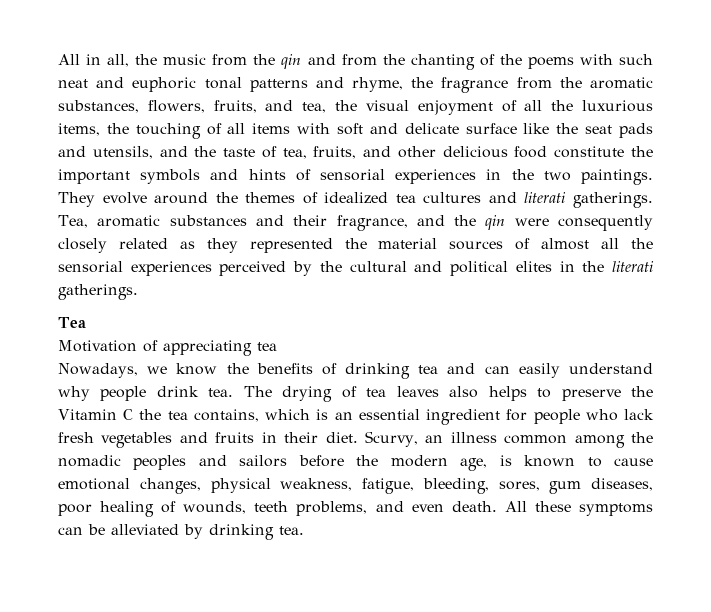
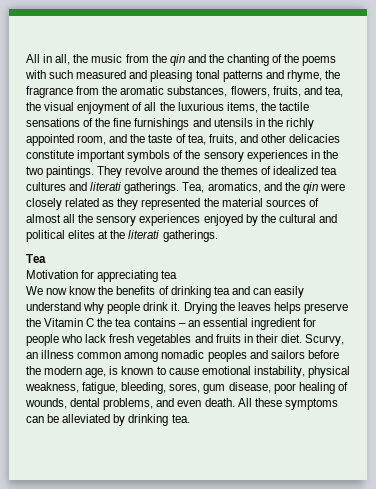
[341,54,377,66] from -> (206, 58) none
[58,77,197,92] neat and euphoric -> [76,70,193,82] measured and pleasing
[135,123,653,139] [58,146,153,159] touching of all items with soft and delicate surface like the seat pads and utensils, -> [278,102,309,111] [26,118,314,130] [26,134,107,146] tactile sensations of the fine furnishings and utensils in the richly appointed room,
[442,146,653,158] [58,169,385,184] delicious food constitute the important symbols and hints of sensorial -> [289,134,341,143] [26,150,244,162] delicacies constitute important symbols of the sensory
[102,192,147,204] evolve -> [125,166,163,175] revolve
[97,215,408,231] aromatic substances and their fragrance, -> [207,182,261,193] aromatics,
[557,215,653,231] consequently -> (345, 187) none
[58,261,287,276] sensorial experiences perceived -> [96,214,243,226] sensory experiences enjoyed
[559,261,575,272] in -> [98,230,109,239] at
[143,340,158,352] of -> [81,270,95,279] for
[58,363,168,378] Nowadays, we -> [26,286,68,295] We now
[208,386,552,402] tea. The drying of tea leaves also helps to -> [171,302,301,314] it. Drying the leaves helps
[193,409,329,422] contains, which is -> [133,318,186,327] contains –
[631,432,653,443] the -> (159, 357) none
[139,478,201,494] changes, -> [253,366,305,378] instability,
[591,478,653,491] diseases, -> [228,382,271,393] disease,
[254,501,289,512] teeth -> [70,398,101,407] dental

